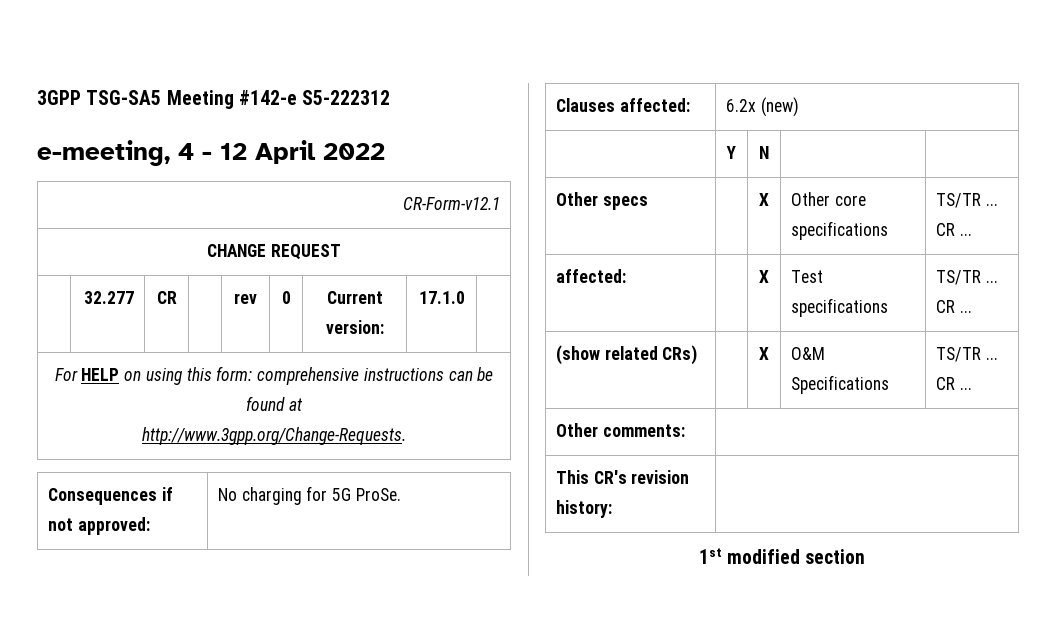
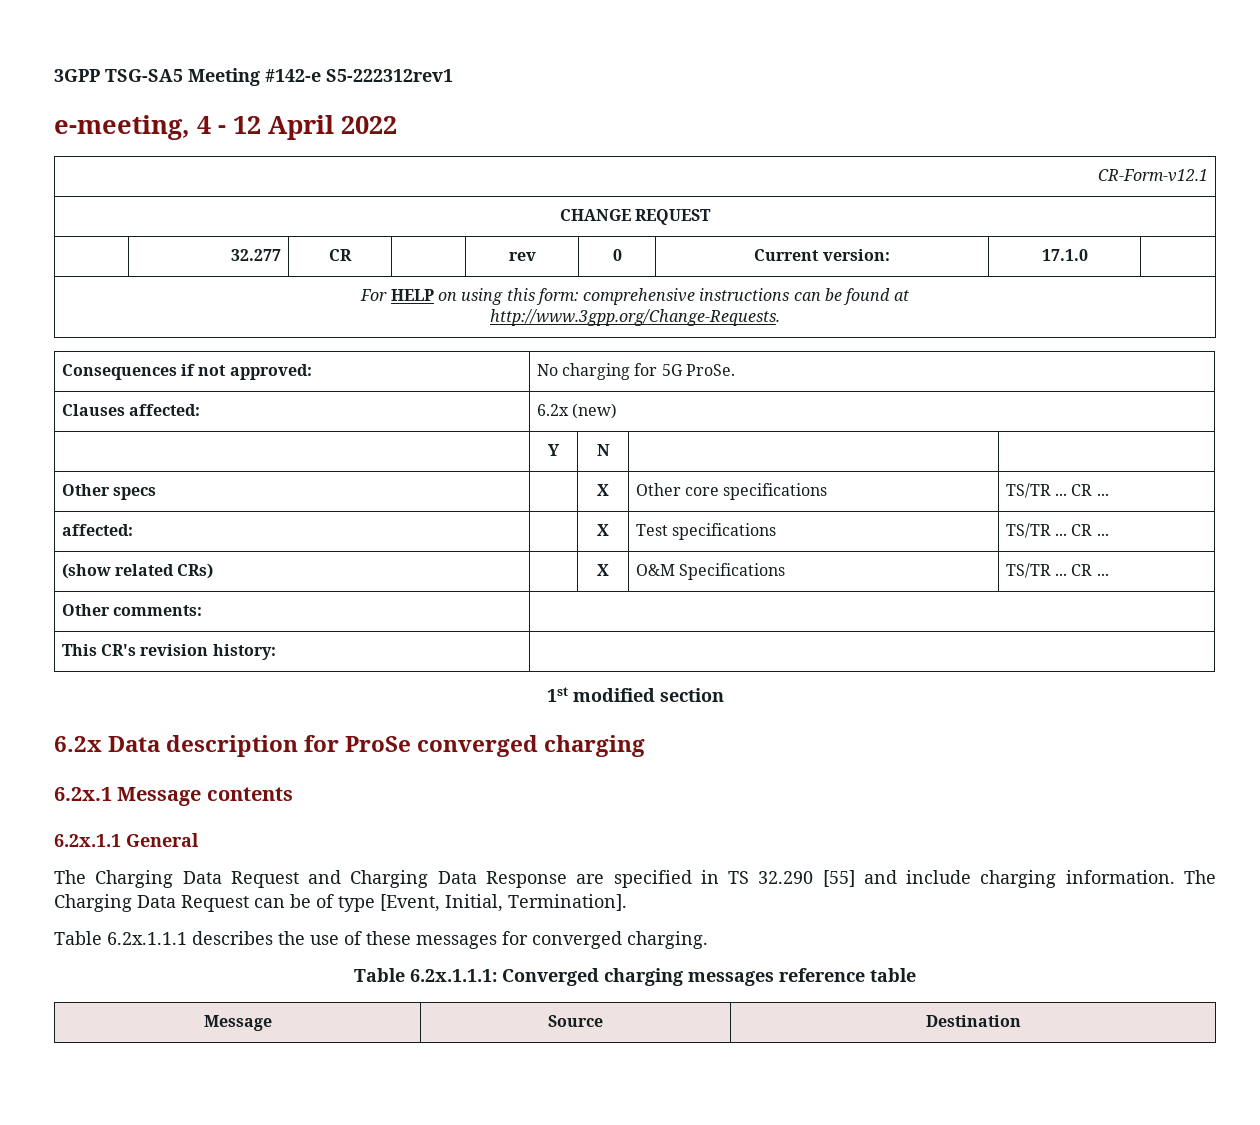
[302,90,391,105] S5-222312 -> [326,69,453,82] S5-222312rev1
(866, 556) none -> [54,735,646,757] [54,787,293,806] [54,833,199,847] [54,870,1217,888] [54,894,627,912] [54,931,708,949] [354,968,916,986] [203,1015,272,1031] [548,1015,603,1027] [925,1015,1021,1027] // 6.2x Data description for ProSe converged charging // 6.2x.1 Message contents // 6.2x.1.1 General // The Charging Data Request and Charging Data Response are specified in TS 32.290 [55] and include charging information. The Charging Data Request can be of type [Event, Initial, Termination]. // Table 6.2x.1.1.1 describes the use of these messages for converged charging. // Table 6.2x.1.1.1: Converged charging messages reference table // Message | Source | Destination

